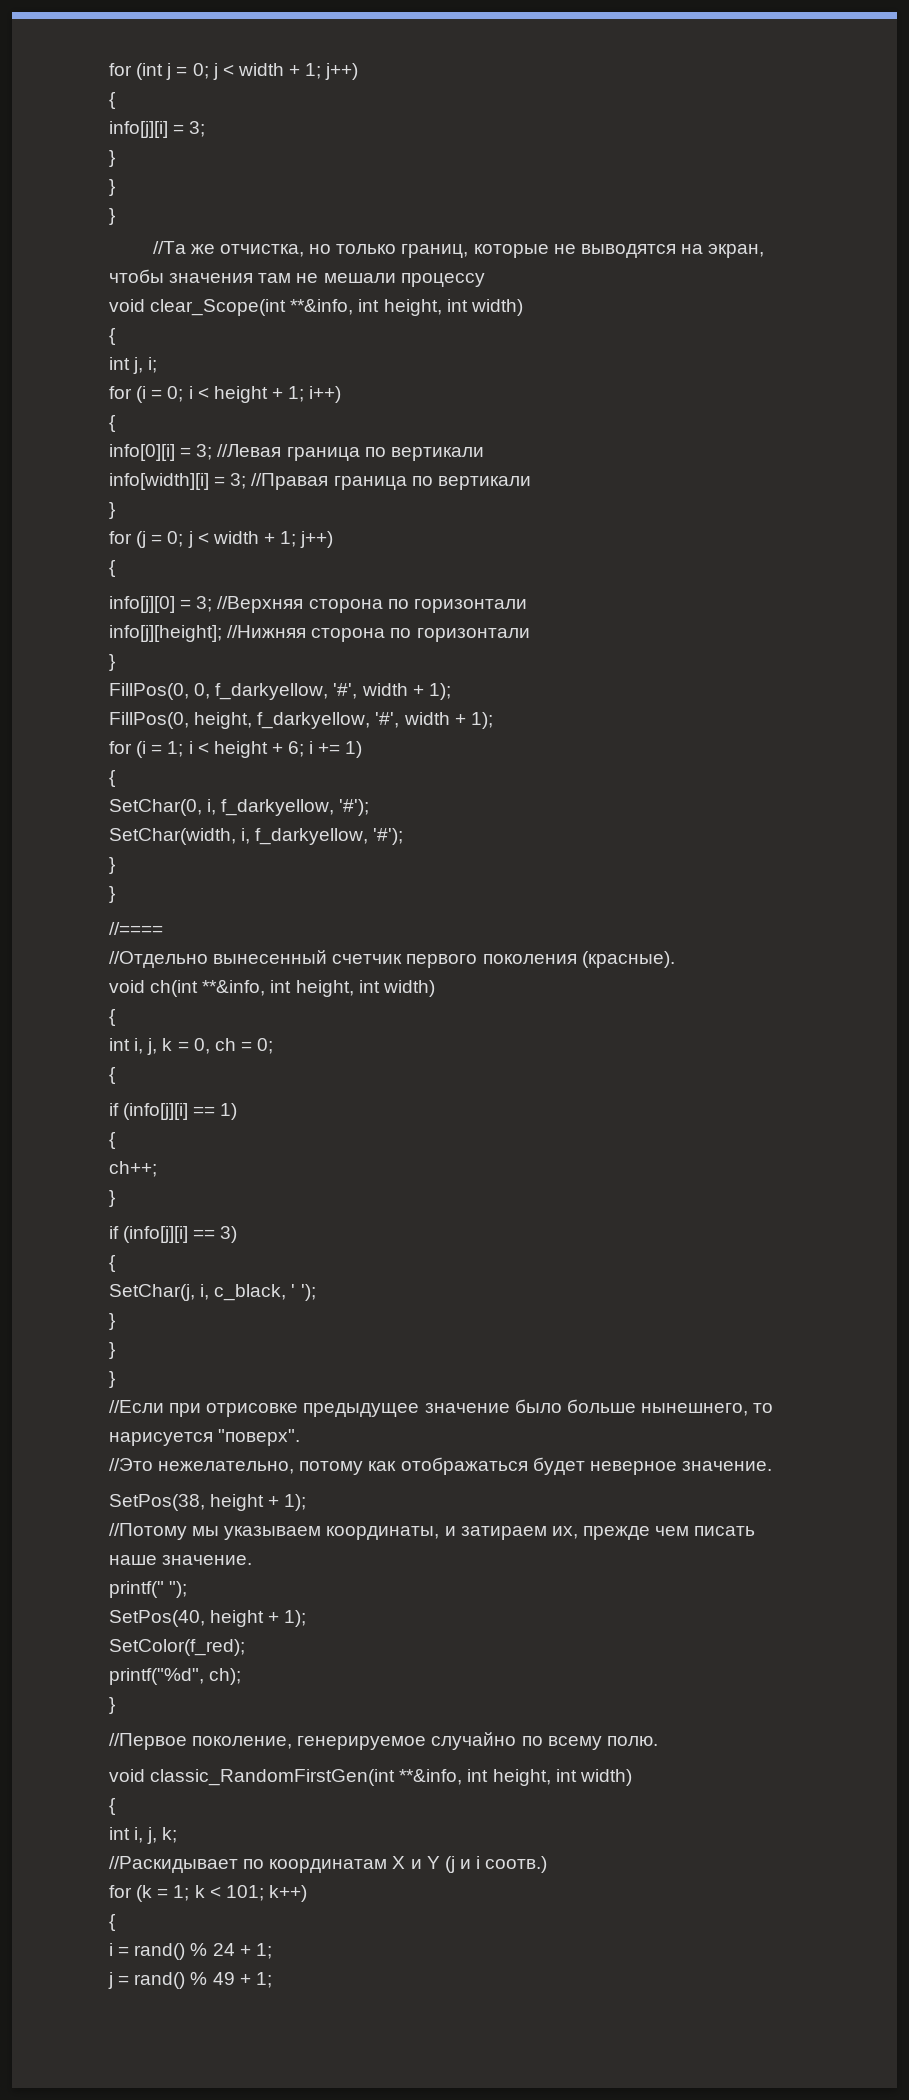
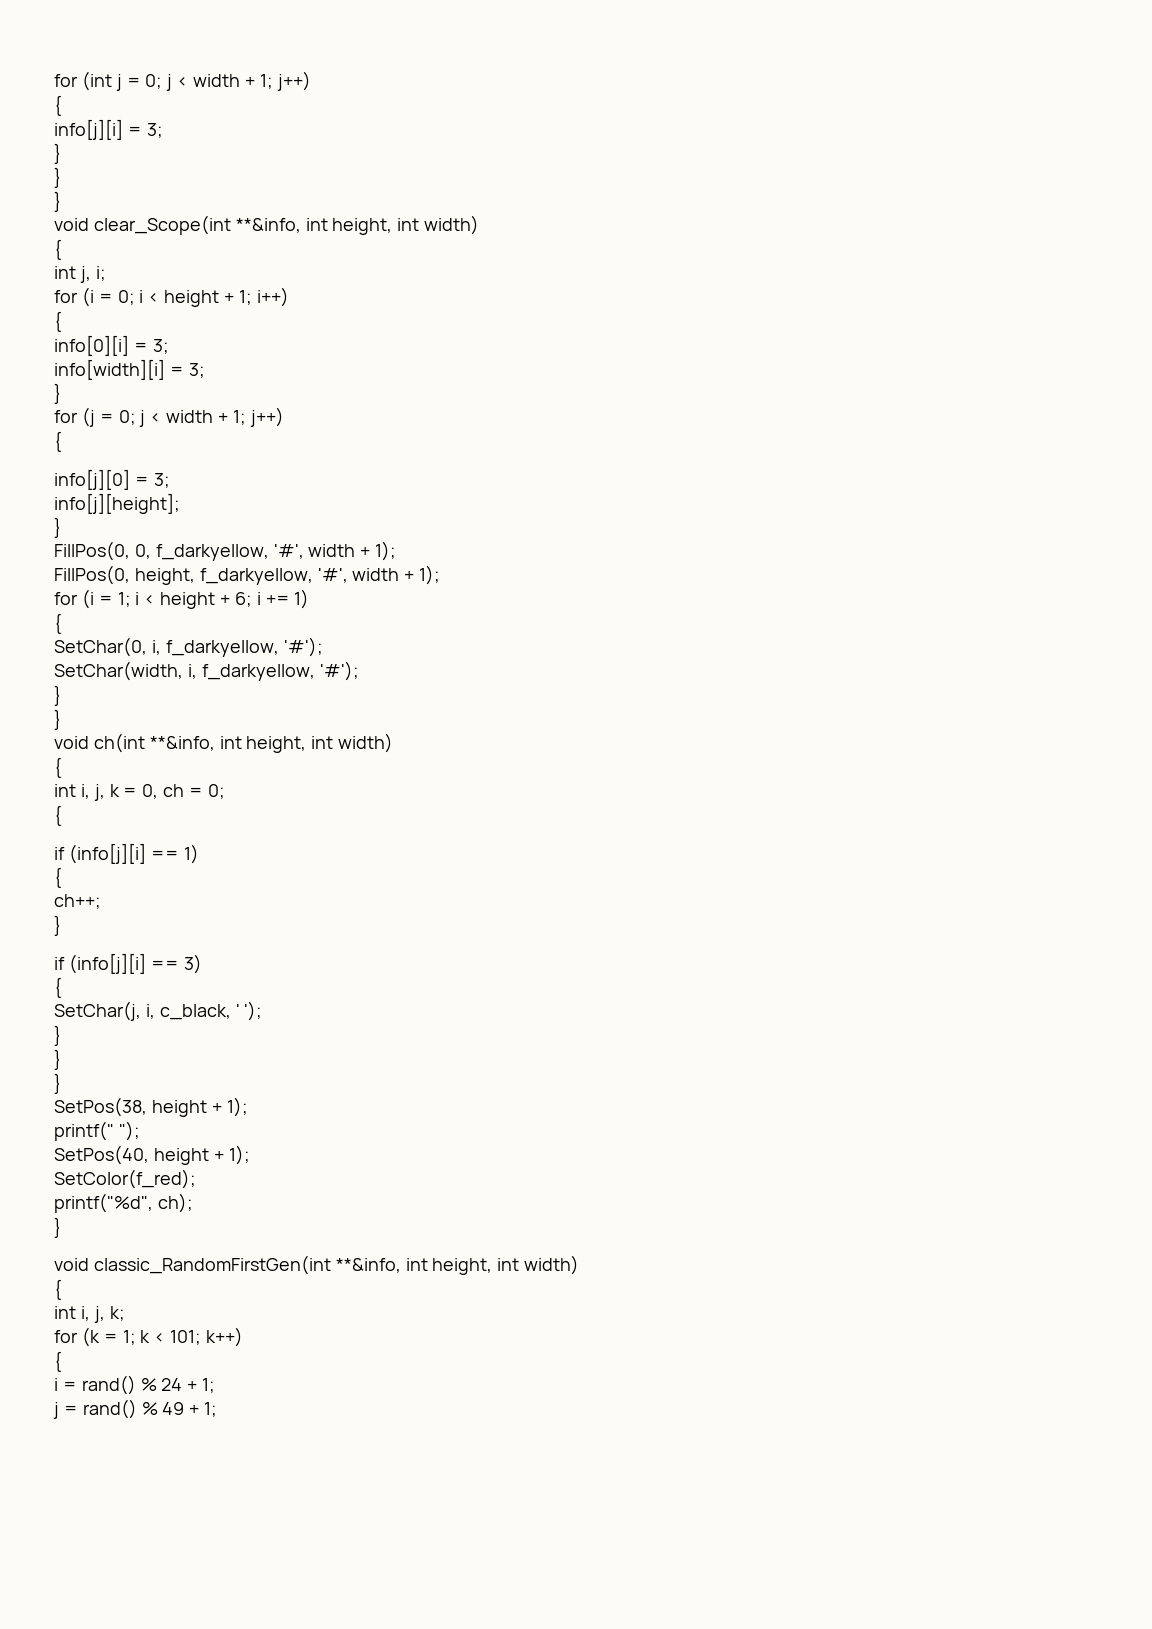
[152,241,765,258] [109,269,485,287] // //Та же отчистка, но только границ, которые не выводятся на экран, чтобы значения там не мешали процессу -> (62, 201) none
[217,444,484,461] //Левая граница по вертикали -> (169, 346) none
[251,473,531,490] //Правая граница по вертикали -> (205, 370) none
[217,596,527,613] [109,625,530,642] //Верхняя сторона по горизонтали // info[j][height]; //Нижняя сторона по горизонтали -> [54,493,180,514] // info[j][height];
[109,922,163,935] [109,950,675,968] // //==== // //Отдельно вынесенный счетчик первого поколения (красные). -> (62, 719) none
[109,1399,774,1417] [109,1429,301,1446] [109,1457,772,1475] [109,1494,307,1511] [109,1523,756,1540] [109,1555,253,1565] //Если при отрисовке предыдущее значение было больше нынешнего, то нарисуется "поверх". // //Это нежелательно, потому как отображаться будет неверное значение. // SetPos(38, height + 1); // //Потому мы указываем координаты, и затираем их, прежде чем писать наше значение. -> [54,1097,248,1117] SetPos(38, height + 1);
[109,1732,658,1750] // //Первое поколение, генерируемое случайно по всему полю. -> (62, 1227) none
[109,1856,548,1873] // //Раскидывает по координатам X и Y (j и i соотв.) -> (125, 1313) none

